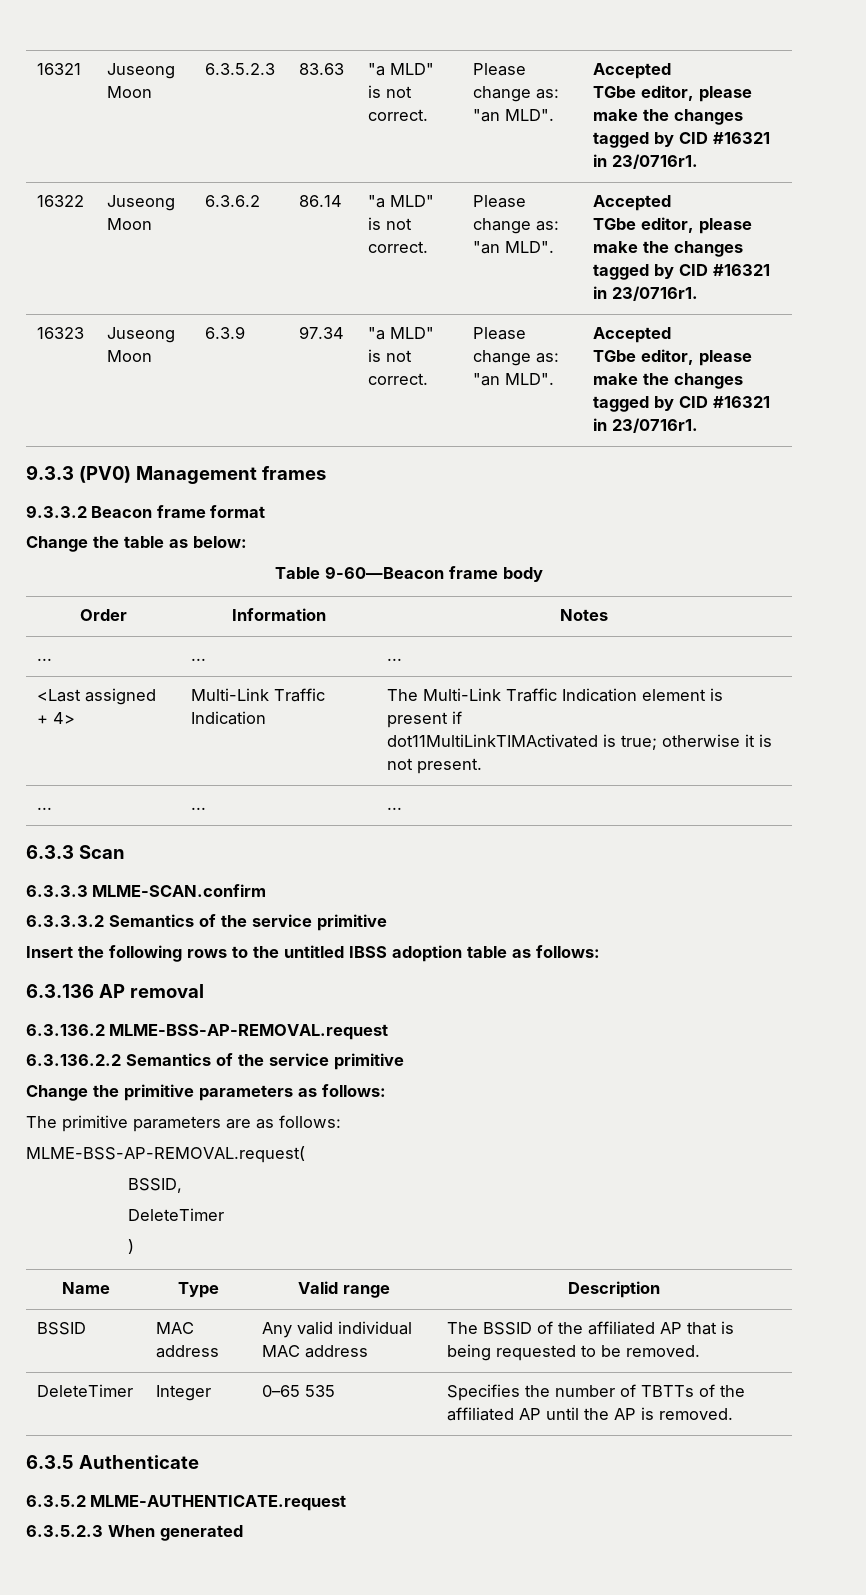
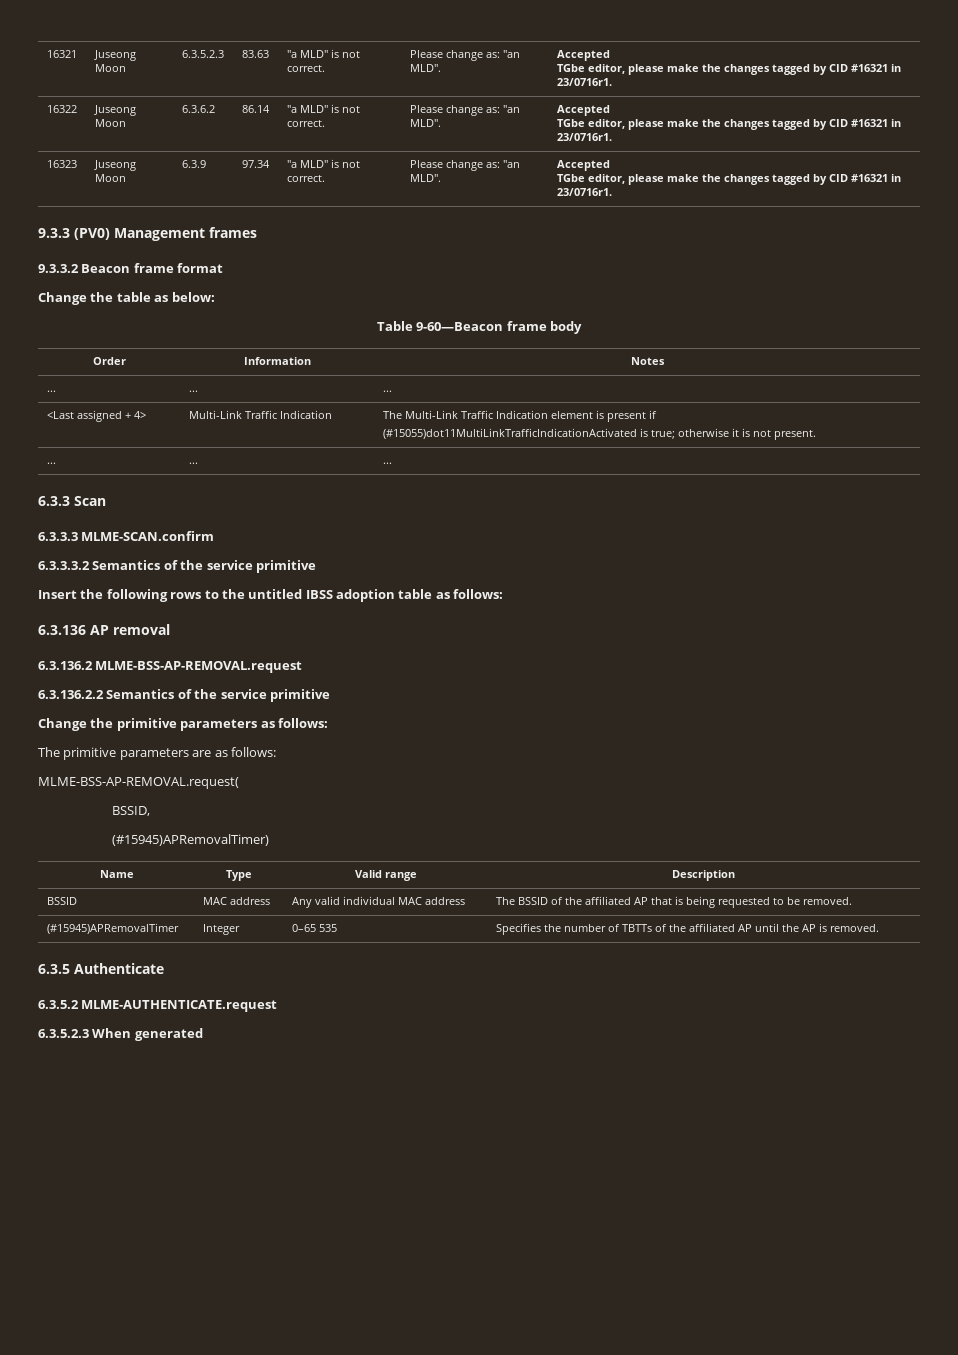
[387,734,599,748] dot11MultiLinkTIMActivated -> [382,428,637,439] (#15055)dot11MultiLinkTrafficIndicationActivated
[127,1208,224,1221] [127,1239,134,1254] DeleteTimer // ) -> [111,834,269,846] (#15945)APRemovalTimer)
[37,1384,134,1397] DeleteTimer -> [46,923,179,934] (#15945)APRemovalTimer

